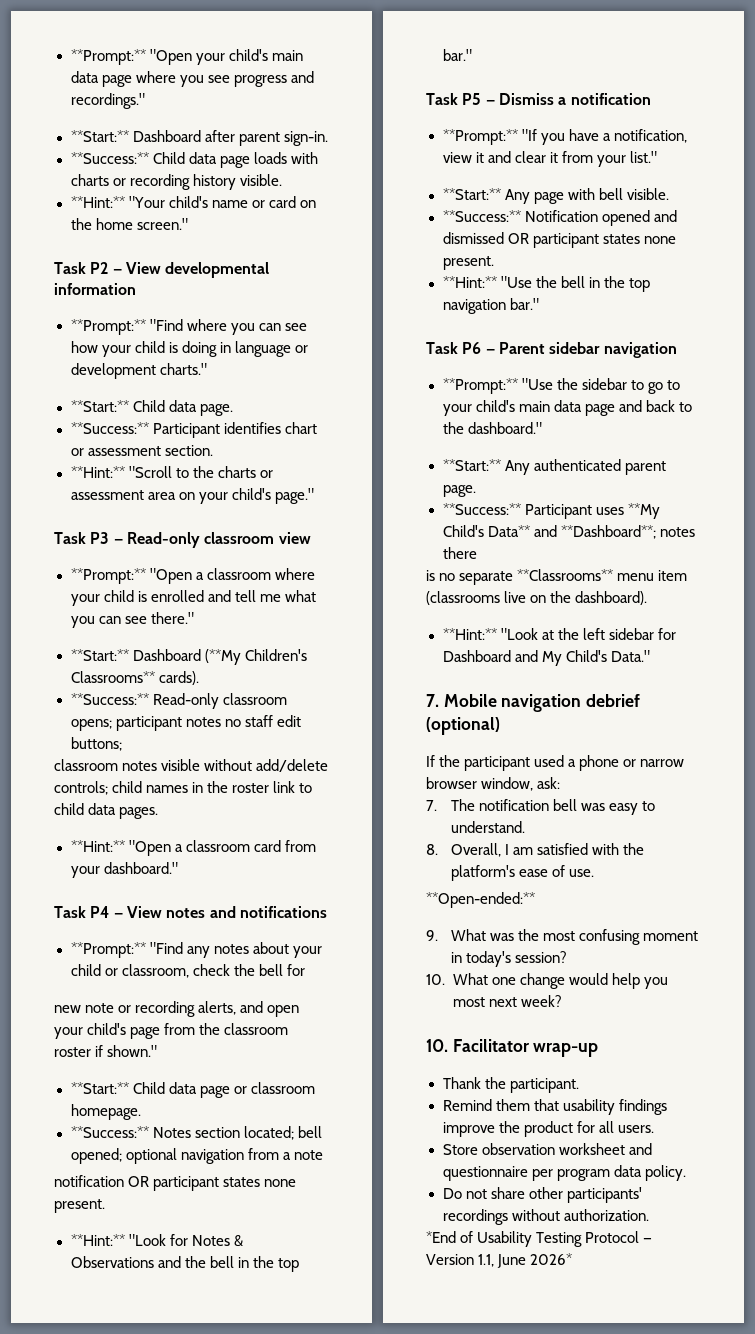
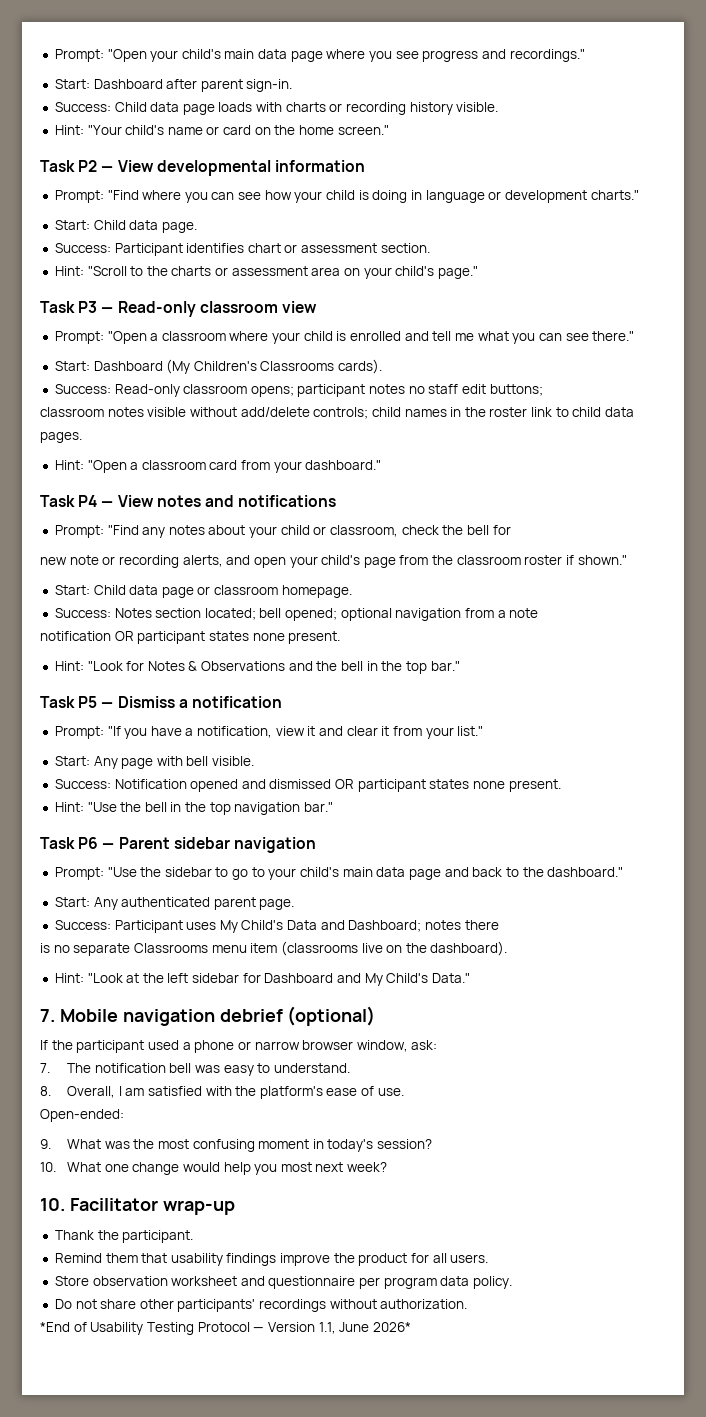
[70,49,146,65] **Prompt:** -> [54,49,104,62] Prompt:
[70,130,129,142] **Start:** -> [54,79,90,89] Start:
[70,152,149,164] **Success:** -> [54,102,111,112] Success:
[70,196,125,208] **Hint:** -> [54,125,84,135] Hint:
[70,319,146,335] **Prompt:** -> [54,190,104,203] Prompt:
[70,400,129,412] **Start:** -> [54,220,90,230] Start:
[70,422,149,434] **Success:** -> [54,243,111,253] Success:
[70,466,125,478] **Hint:** -> [54,266,84,276] Hint:
[70,568,146,584] **Prompt:** -> [54,331,104,344] Prompt:
[70,649,307,665] [70,671,155,683] **Start:** Dashboard (**My Children's Classrooms** -> [54,359,335,374] Start: Dashboard (My Children's Classrooms
[70,693,149,705] **Success:** -> [54,384,111,394] Success:
[70,840,125,852] **Hint:** -> [54,460,84,470] Hint:
[70,942,146,958] **Prompt:** -> [54,525,104,538] Prompt:
[70,1082,129,1094] **Start:** -> [54,585,90,595] Start:
[70,1126,149,1138] **Success:** -> [54,608,111,618] Success:
[70,1234,125,1246] **Hint:** -> [54,661,84,671] Hint:
[442,129,518,145] **Prompt:** -> [54,726,104,739] Prompt:
[442,188,501,200] **Start:** -> [54,756,90,766] Start:
[442,210,521,222] **Success:** -> [54,779,111,789] Success:
[442,276,497,288] **Hint:** -> [54,802,84,812] Hint:
[442,378,518,394] **Prompt:** -> [54,867,104,880] Prompt:
[442,459,501,471] **Start:** -> [54,897,90,907] Start:
[442,503,521,515] **Success:** -> [54,920,111,930] Success:
[627,503,660,519] [442,525,656,539] **My Child's Data** and **Dashboard**; -> [219,920,422,933] My Child's Data and Dashboard;
[517,569,614,581] **Classrooms** -> [133,943,208,953] Classrooms
[442,628,497,640] **Hint:** -> [54,973,84,983] Hint:
[426,892,535,908] **Open-ended:** -> [40,1109,124,1122] Open-ended:

